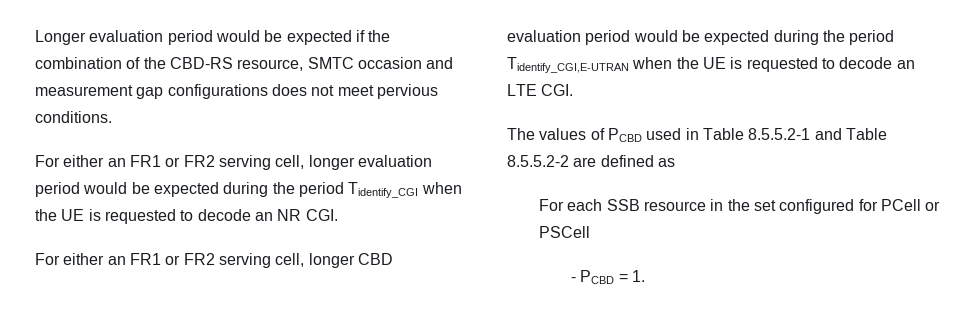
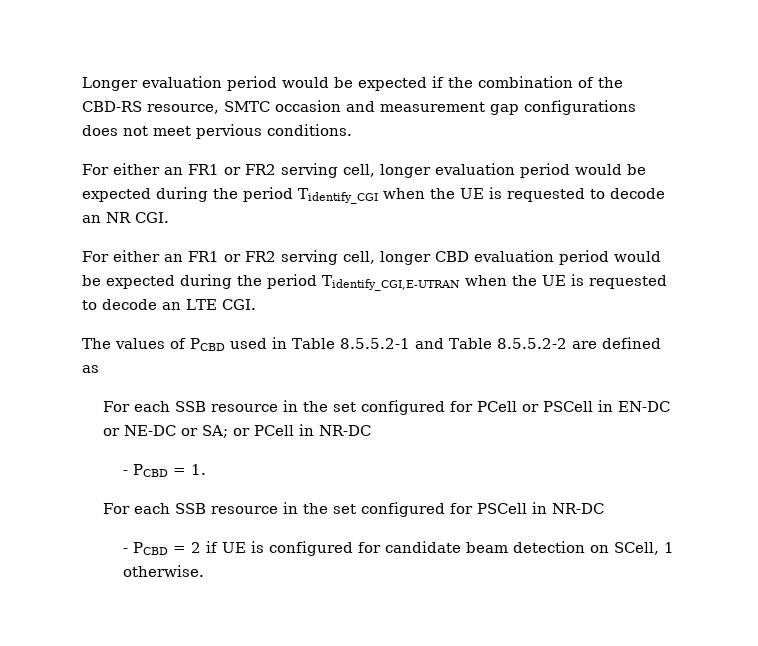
[570,270,645,284] // - PCBD = 1. -> [597,400,670,412] [102,424,371,438] [123,464,207,477] [102,502,604,517] [123,541,675,556] [123,565,205,577] in EN-DC or NE-DC or SA; or PCell in NR-DC // - PCBD = 1. // For each SSB resource in the set configured for PSCell in NR-DC // - PCBD = 2 if UE is configured for candidate beam detection on SCell, 1 otherwise.

